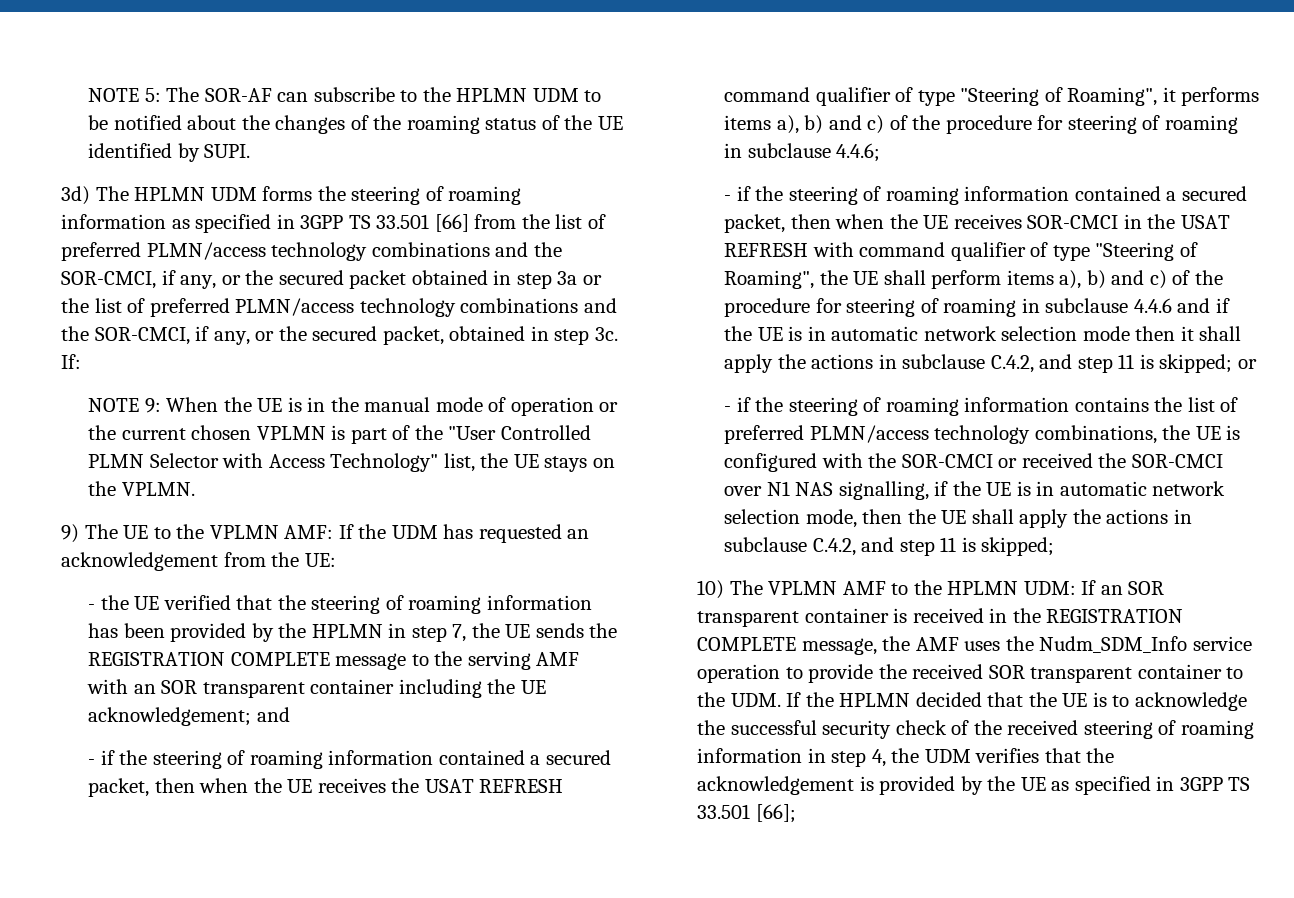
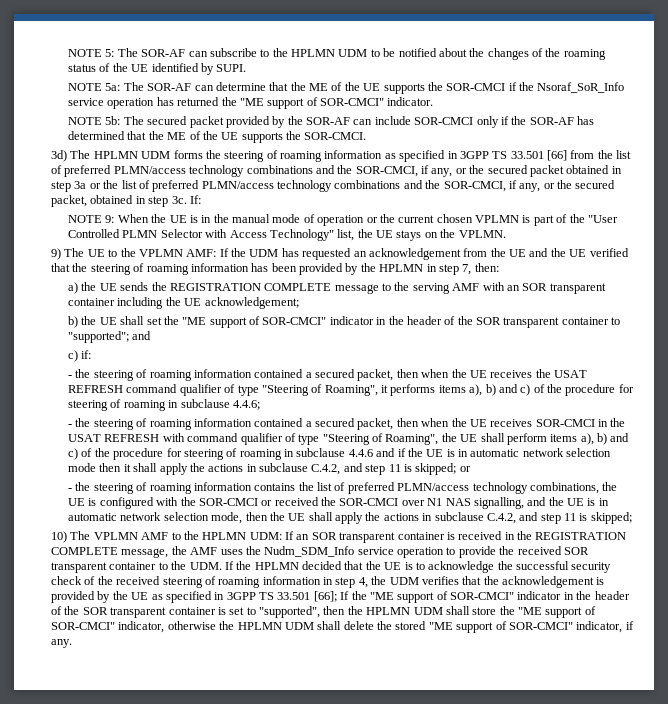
(251, 151) none -> [68,82,625,94] [68,97,434,109] [68,116,595,128] [68,131,367,143] // NOTE 5a: The SOR-AF can determine that the ME of the UE supports the SOR-CMCI if the Nsoraf_SoR_Info service operation has returned the "ME support of SOR-CMCI" indicator. // NOTE 5b: The secured packet provided by the SOR-AF can include SOR-CMCI only if the SOR-AF has determined that the ME of the UE supports the SOR-CMCI.
[304,553,336,567] [87,604,95,610] UE: // - -> [509,248,549,257] UE and
(467, 633) none -> [474,263,499,272] [68,282,79,294] then: // a)
[256,707,290,722] [87,750,115,765] and // - if -> [68,316,621,328] [68,331,152,343] [68,350,92,362] [68,375,73,378] // b) the UE shall set the "ME support of SOR-CMCI" indicator in the header of the SOR transparent container to "supported"; and // c) if: // -
[736,186,751,201] if -> (73, 425) none
[736,397,751,412] if -> (73, 489) none
[934,481,949,496] if -> [527,497,547,506] and
(796, 813) none -> [340,591,630,603] [51,606,596,618] [51,621,634,633] [51,639,73,648] If the "ME support of SOR-CMCI" indicator in the header of the SOR transparent container is set to "supported", then the HPLMN UDM shall store the "ME support of SOR-CMCI" indicator, otherwise the HPLMN UDM shall delete the stored "ME support of SOR-CMCI" indicator, if any.

